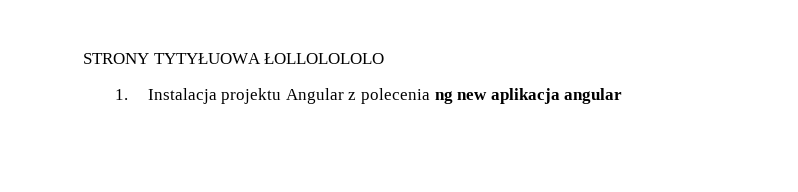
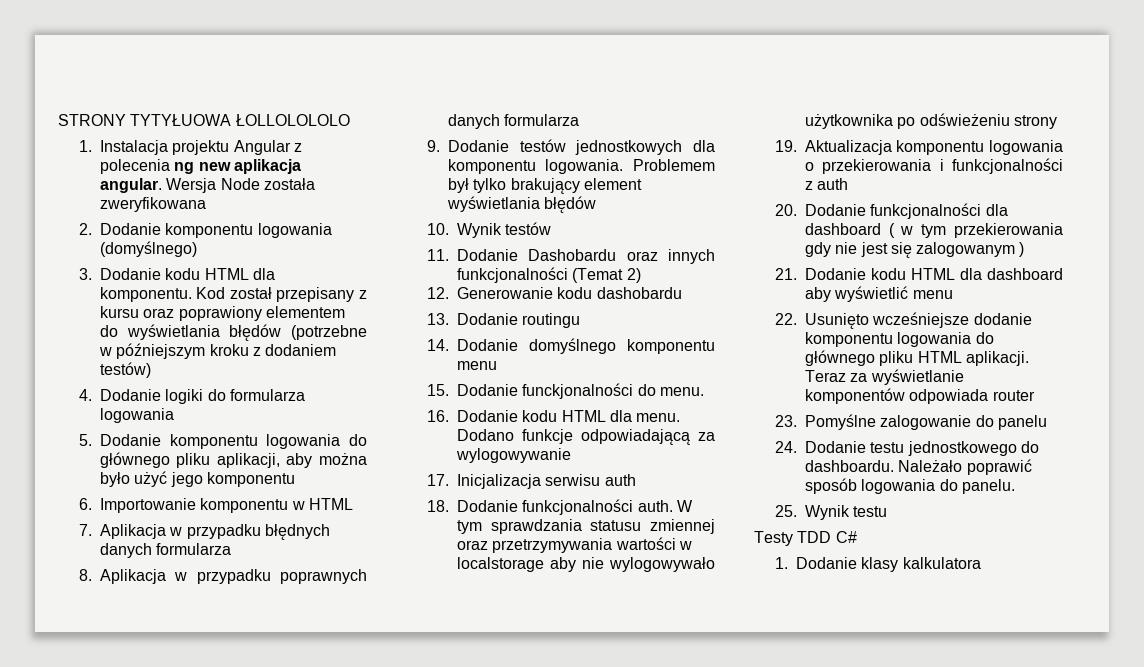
[564,88,623,104] angular -> [99,178,315,193] [99,197,206,212] [78,223,332,238] [99,241,197,257] [78,268,275,280] [99,287,367,302] [99,306,345,321] [99,324,367,341] [98,343,337,359] [99,362,151,378] [78,389,305,404] [99,408,174,423] [78,434,367,449] [99,452,368,468] [99,471,295,487] [78,498,353,513] [78,524,330,540] [99,543,232,558] [78,569,368,584] [447,114,580,129] [426,139,715,155] [447,159,715,174] [447,178,642,194] [446,196,597,213] [426,222,552,238] [426,249,715,264] [456,267,641,283] [426,287,682,299] [426,313,581,328] [426,338,715,354] [456,361,497,370] [426,383,704,399] [426,410,681,422] [456,429,715,445] [455,448,571,463] [426,474,636,489] [426,499,693,515] [456,519,715,534] [456,537,692,553] [456,557,715,572] [804,113,1057,129] [774,140,1063,155] [804,158,1063,174] [804,178,849,190] [774,203,1008,219] [804,223,1063,238] [804,242,1025,258] [774,268,1063,280] [804,286,953,302] [774,312,1032,329] [804,332,994,347] [804,350,1029,366] [804,369,964,385] [804,388,1035,404] [774,414,1047,430] [774,441,1039,456] [804,459,1032,475] [804,478,1015,494] [774,505,888,520] [754,531,857,546] [774,557,981,572] angular. Wersja Node została zweryfikowana // 2. Dodanie komponentu logowania (domyślnego) // 3. Dodanie kodu HTML dla komponentu. Kod został przepisany z kursu oraz poprawiony elementem do wyświetlania błędów (potrzebne w późniejszym kroku z dodaniem testów) // 4. Dodanie logiki do formularza logowania // 5. Dodanie komponentu logowania do głównego pliku aplikacji, aby można było użyć jego komponentu // 6. Importowanie komponentu w HTML // 7. Aplikacja w przypadku błędnych danych formularza // 8. Aplikacja w przypadku poprawnych danych formularza // 9. Dodanie testów jednostkowych dla komponentu logowania. Problemem był tylko brakujący element wyświetlania błędów // 10. Wynik testów // 11. Dodanie Dashobardu oraz innych funkcjonalności (Temat 2) // 12. Generowanie kodu dashobardu // 13. Dodanie routingu // 14. Dodanie domyślnego komponentu menu // 15. Dodanie funckjonalności do menu. // 16. Dodanie kodu HTML dla menu. Dodano funkcje odpowiadającą za wylogowywanie // 17. Inicjalizacja serwisu auth // 18. Dodanie funkcjonalności auth. W tym sprawdzania statusu zmiennej oraz przetrzymywania wartości w localstorage aby nie wylogowywało użytkownika po odświeżeniu strony // 19. Aktualizacja komponentu logowania o przekierowania i funkcjonalności z auth // 20. Dodanie funkcjonalności dla dashboard ( w tym przekierowania gdy nie jest się zalogowanym ) // 21. Dodanie kodu HTML dla dashboard aby wyświetlić menu // 22. Usunięto wcześniejsze dodanie komponentu logowania do głównego pliku HTML aplikacji. Teraz za wyświetlanie komponentów odpowiada router // 23. Pomyślne zalogowanie do panelu // 24. Dodanie testu jednostkowego do dashboardu. Należało poprawić sposób logowania do panelu. // 25. Wynik testu // Testy TDD C# // 1. Dodanie klasy kalkulatora

